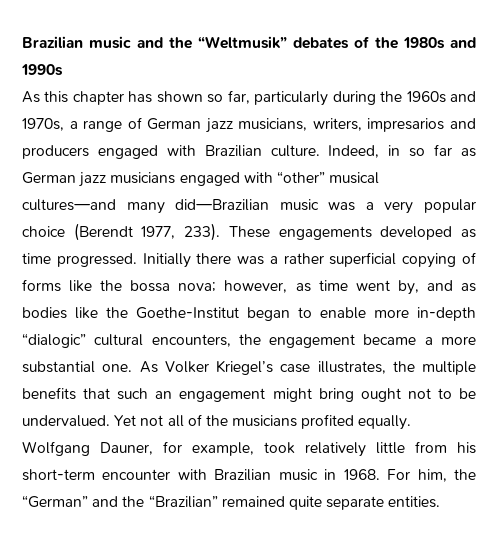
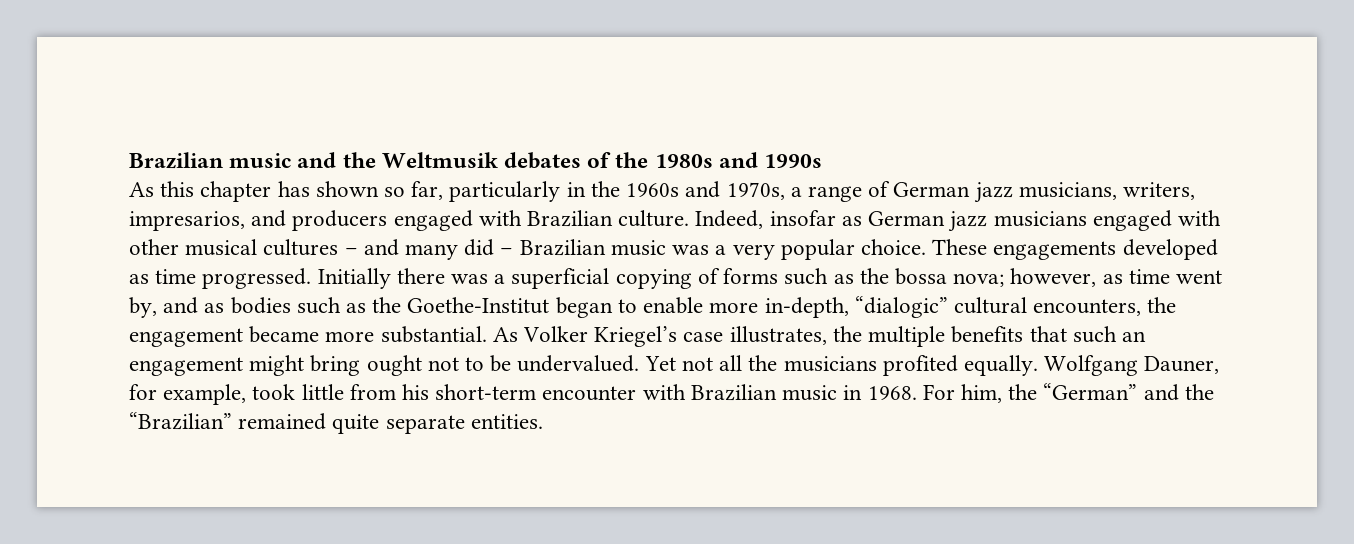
[198,36,287,49] “Weltmusik” -> [381,152,498,168] Weltmusik
[332,91,376,105] during -> [566,182,586,197] in
[367,118,445,132] impresarios -> [129,211,245,231] impresarios,
[388,144,453,157] in so far -> [769,210,836,226] insofar
[276,171,380,184] [22,199,270,214] “other” musical cultures—and many did—Brazilian -> [129,239,606,260] other musical cultures – and many did – Brazilian
[22,223,221,241] choice (Berendt 1977, 233). -> [860,239,926,255] choice.
[283,253,324,264] rather -> (506, 279) none
[69,280,93,292] like -> [784,268,854,285] such as
[75,307,98,319] like -> [296,297,367,314] such as
[417,307,476,321] in-depth -> [764,297,849,318] in-depth,
[424,336,476,345] [22,361,133,373] a more substantial one. -> [325,326,487,343] more substantial.
[187,414,202,426] of -> (743, 363) none
[305,442,366,457] relatively -> (296, 392) none

